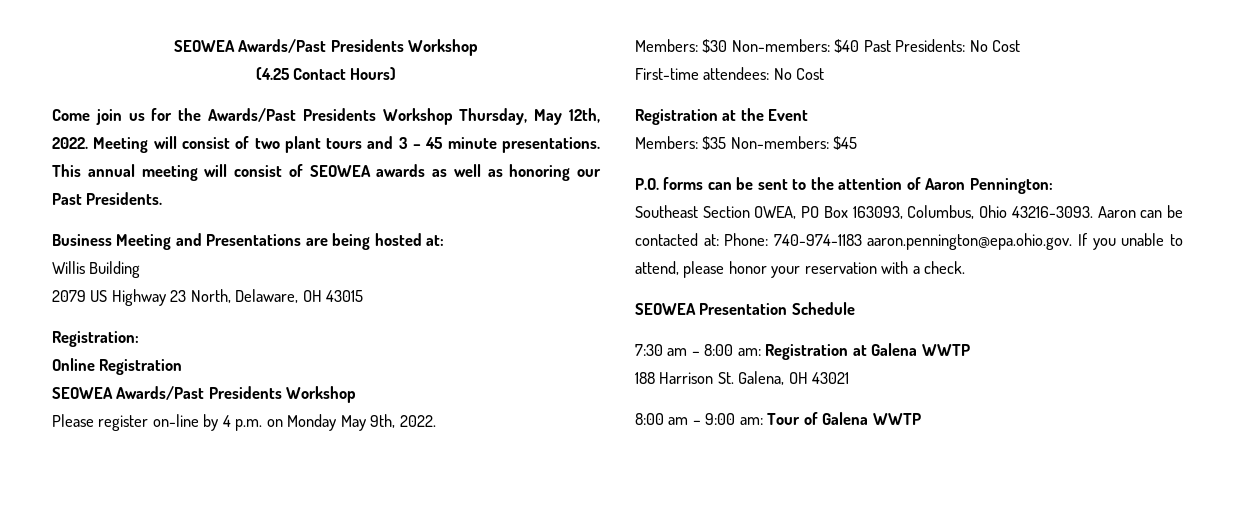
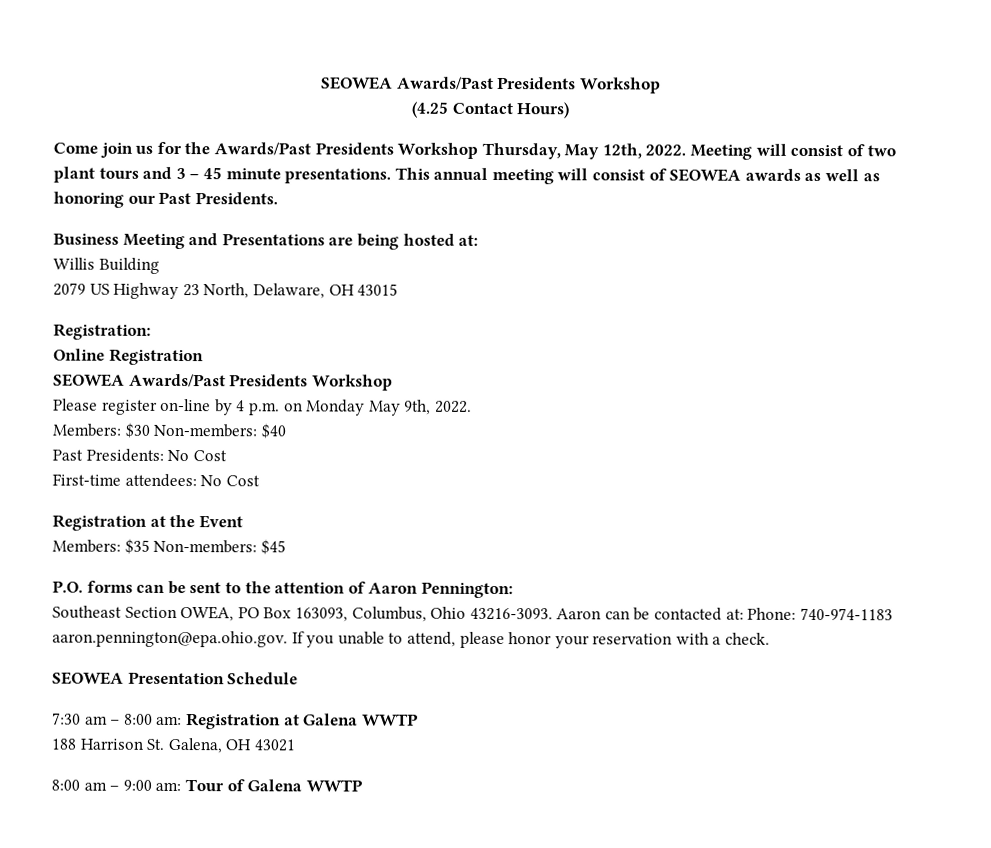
(860, 46) none -> (287, 431) //

